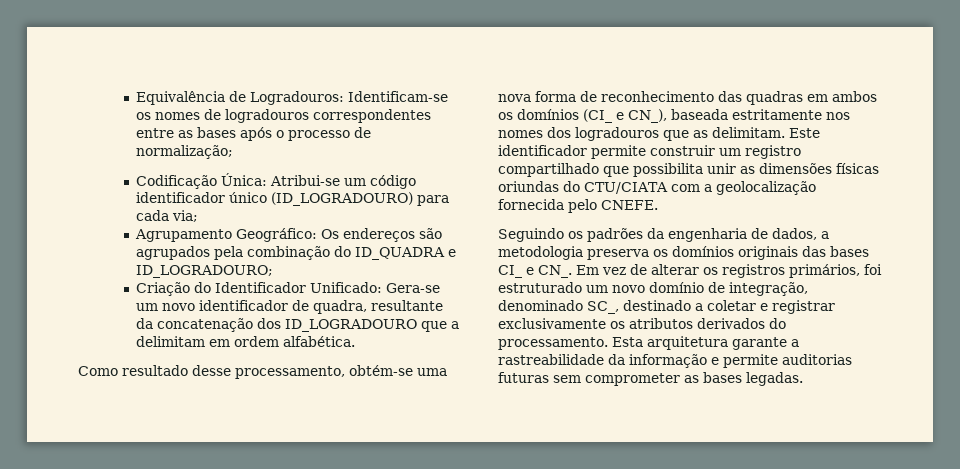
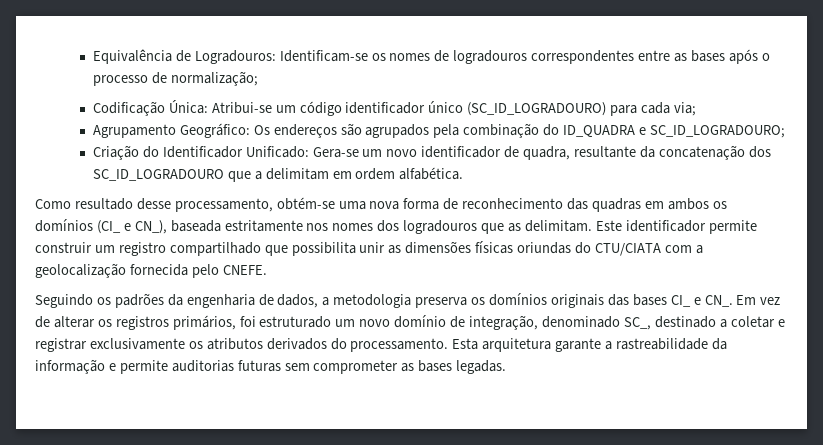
[271,192,414,206] (ID_LOGRADOURO) -> [467,102,607,116] (SC_ID_LOGRADOURO)
[136,265,274,278] ID_LOGRADOURO; -> [649,125,785,138] SC_ID_LOGRADOURO;
[285,319,418,332] ID_LOGRADOURO -> [92,169,224,181] SC_ID_LOGRADOURO

